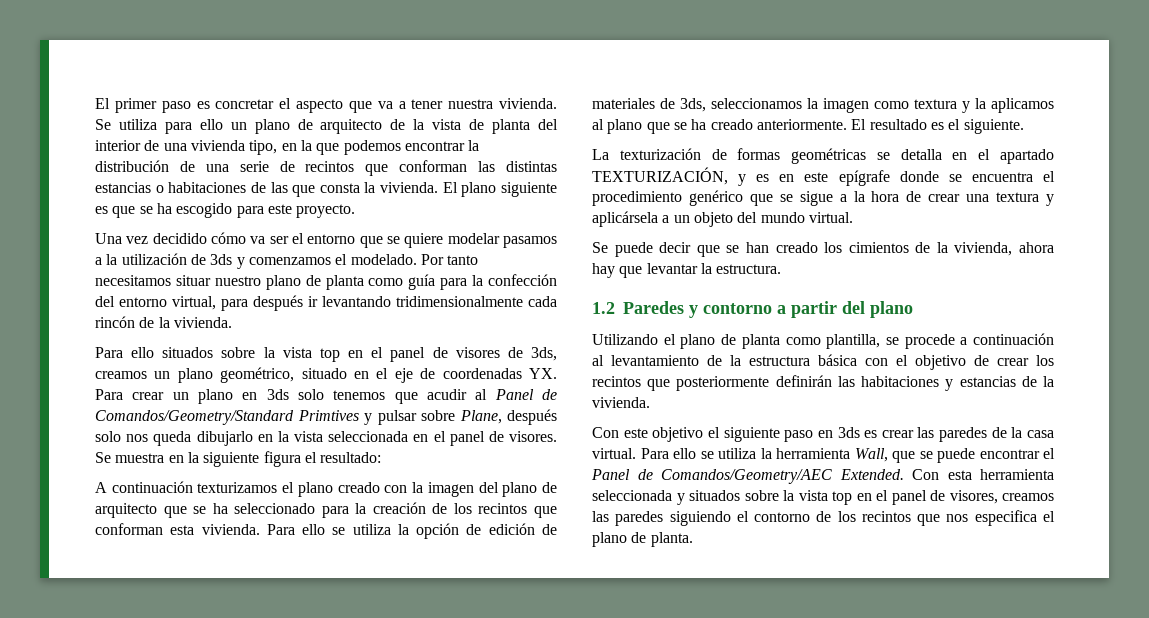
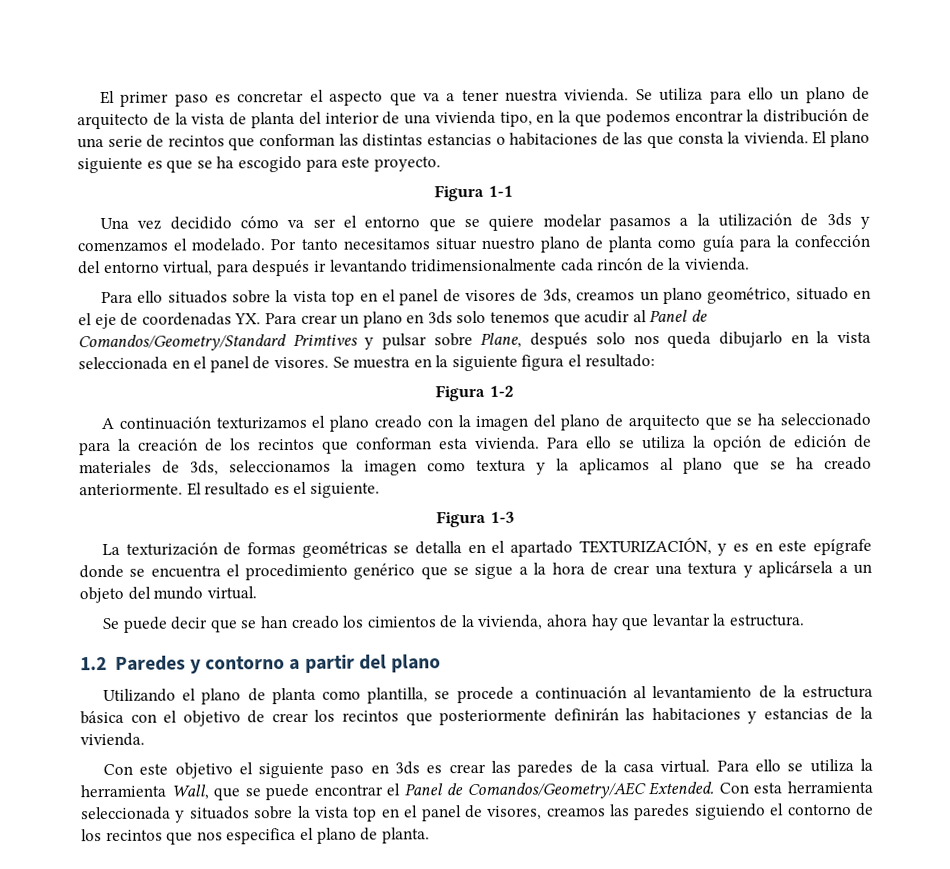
(356, 211) none -> [434,184,513,202] // Figura 1-1
(382, 457) none -> [435,384,514,402] // Figura 1-2
(1024, 126) none -> [436,510,515,528] // Figura 1-3

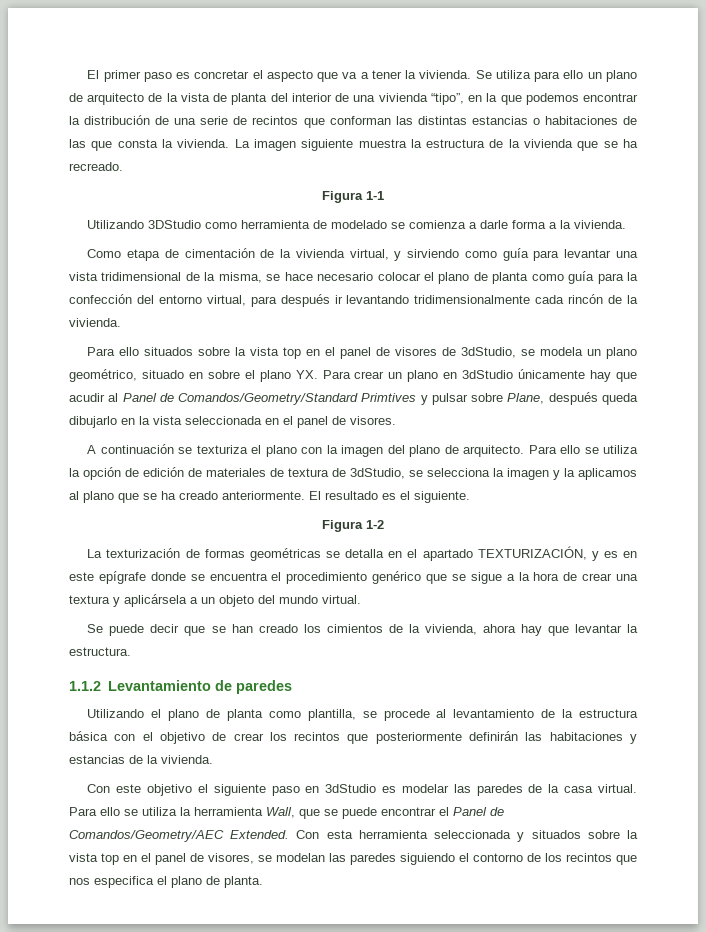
[505,89,559,102] nuestra -> [405,70,417,79] la
[499,111,533,127] tipo, -> [430,93,464,105] “tipo”,
[812,130,870,148] [77,155,441,174] [434,184,513,202] [99,212,871,232] [77,237,536,253] El plano siguiente es que se ha escogido para este proyecto. // Figura 1-1 // Una vez decidido cómo va ser el entorno que se quiere modelar pasamos a la utilización de 3ds y comenzamos el modelado. Por tanto necesitamos situar nuestro -> [234,139,638,151] [69,162,123,171] [322,191,384,203] [87,220,627,229] [87,248,638,261] [69,272,434,283] La imagen siguiente muestra la estructura de la vivienda que se ha recreado. // Figura 1-1 // Utilizando 3DStudio como herramienta de modelado se comienza a darle forma a la vivienda. // Como etapa de cimentación de la vivienda virtual, y sirviendo como guía para levantar una vista tridimensional de la misma, se hace necesario colocar el
[542,288,636,304] 3ds, creamos -> [461,347,584,358] 3dStudio, se modela
[78,312,232,330] el eje de coordenadas -> [207,370,291,382] sobre el plano
[427,310,551,325] 3ds solo tenemos -> [462,369,612,382] 3dStudio únicamente hay
[595,332,660,345] solo nos -> (598, 398) none
[332,354,655,372] [435,384,514,402] Se muestra en la siguiente figura el resultado: // Figura 1-2 -> (396, 420) none
[215,415,423,432] texturizamos el plano creado -> [178,445,297,457] se texturiza el plano
[627,412,871,431] [79,436,540,456] arquitecto que se ha seleccionado para la creación de los recintos que conforman esta vivienda. -> [463,445,525,457] arquitecto.
[190,459,526,476] 3ds, seleccionamos la imagen como textura -> [288,468,549,480] textura de 3dStudio, se selecciona la imagen
[489,511,515,523] 1-3 -> [366,520,384,529] 1-2
[80,654,442,674] 1.2 Paredes y contorno a partir del plano -> [69,680,292,694] 1.1.2 Levantamiento de paredes
[519,686,627,700] a continuación -> (430, 715) none
[395,761,486,775] 3ds es crear -> [325,784,449,793] 3dStudio es modelar
[546,807,606,817] creamos -> [258,853,325,862] se modelan

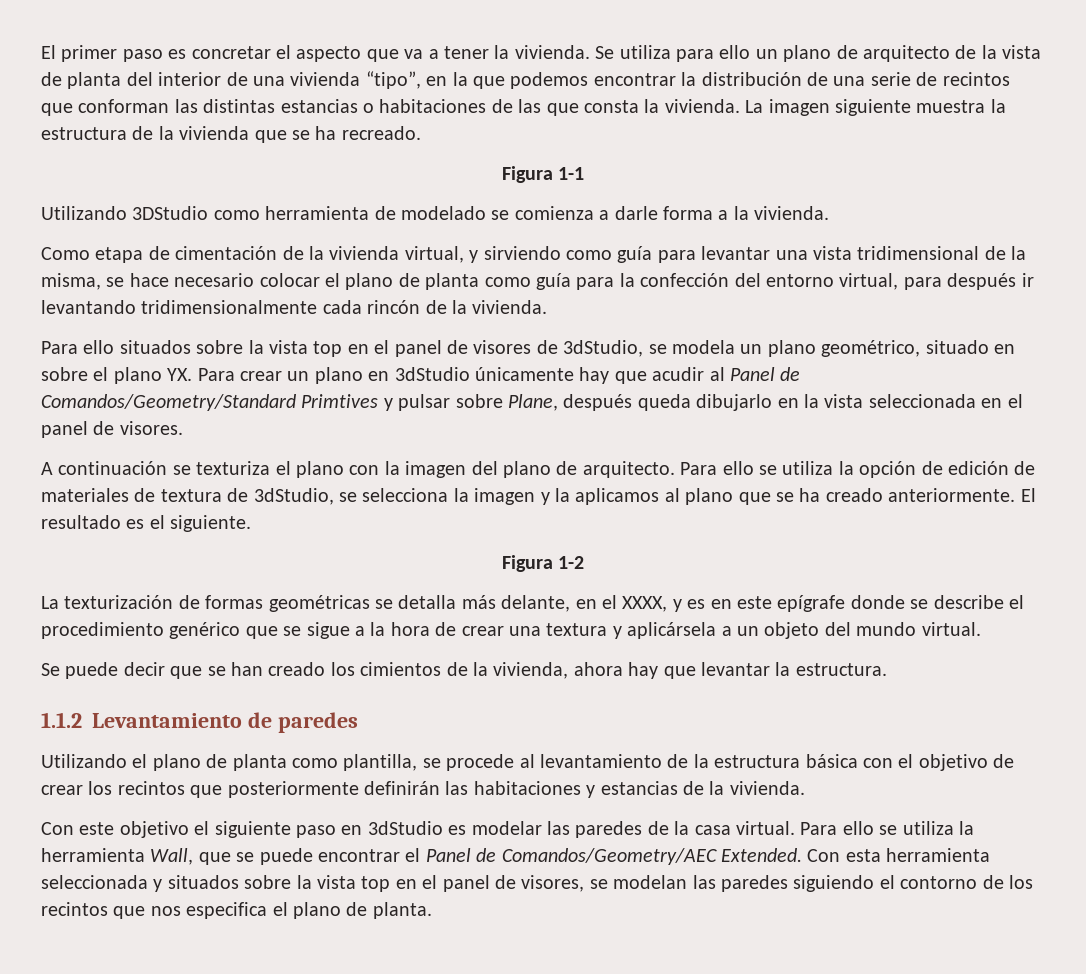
[388,546,587,561] en el apartado TEXTURIZACIÓN, -> [461,595,668,612] más delante, en el XXXX,
[209,572,268,581] encuentra -> [933,595,1004,609] describe

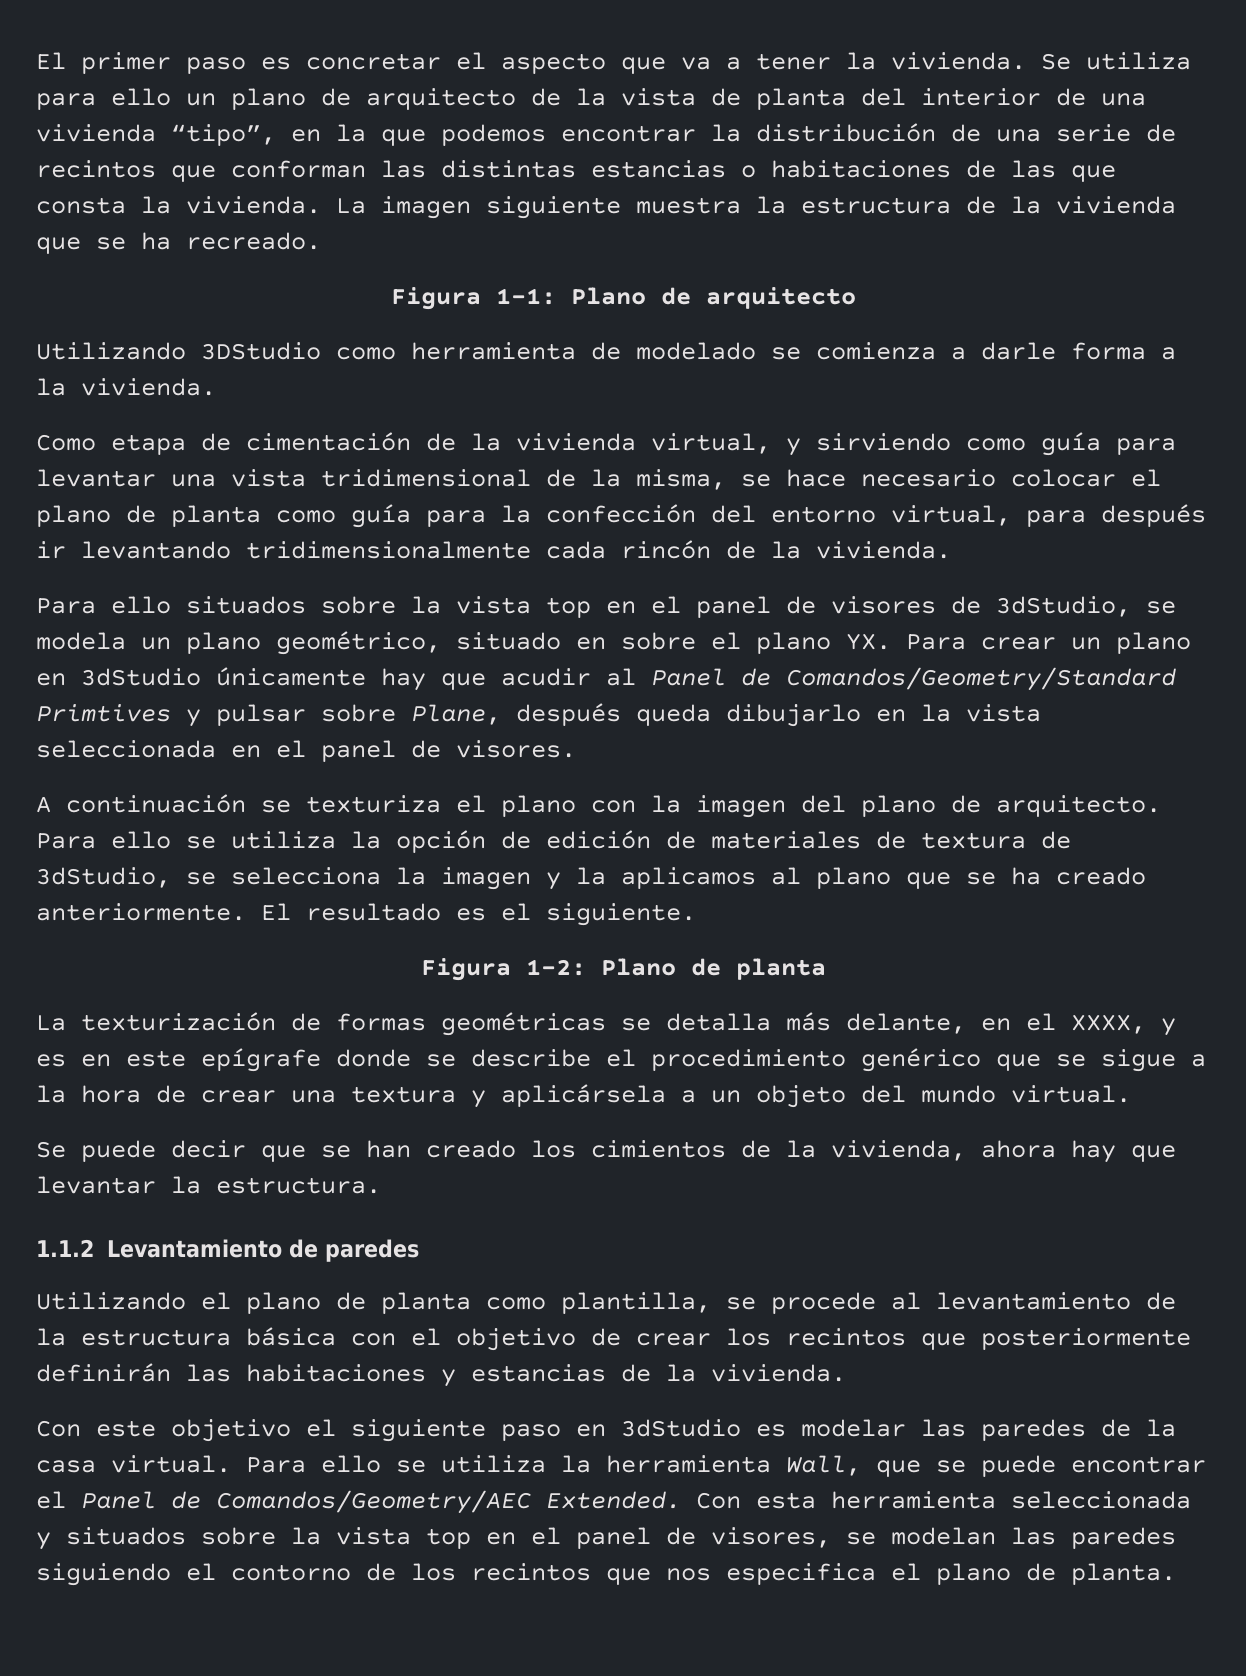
[558,167,585,180] 1-1 -> [495,287,856,309] 1-1: Plano de arquitecto
[558,556,585,569] 1-2 -> [525,958,826,980] 1-2: Plano de planta

